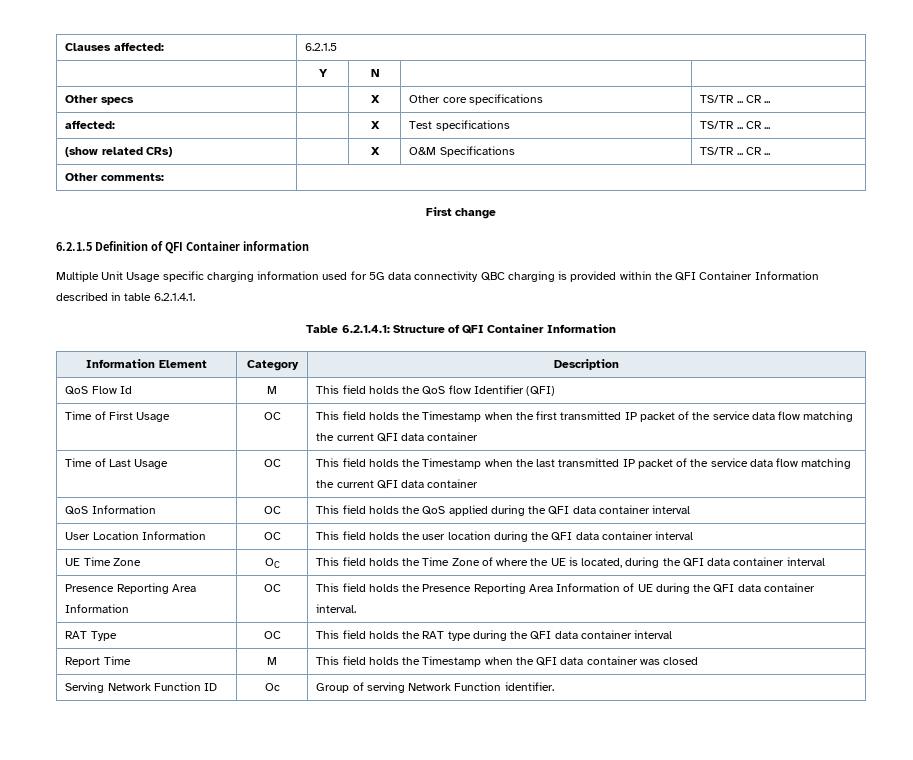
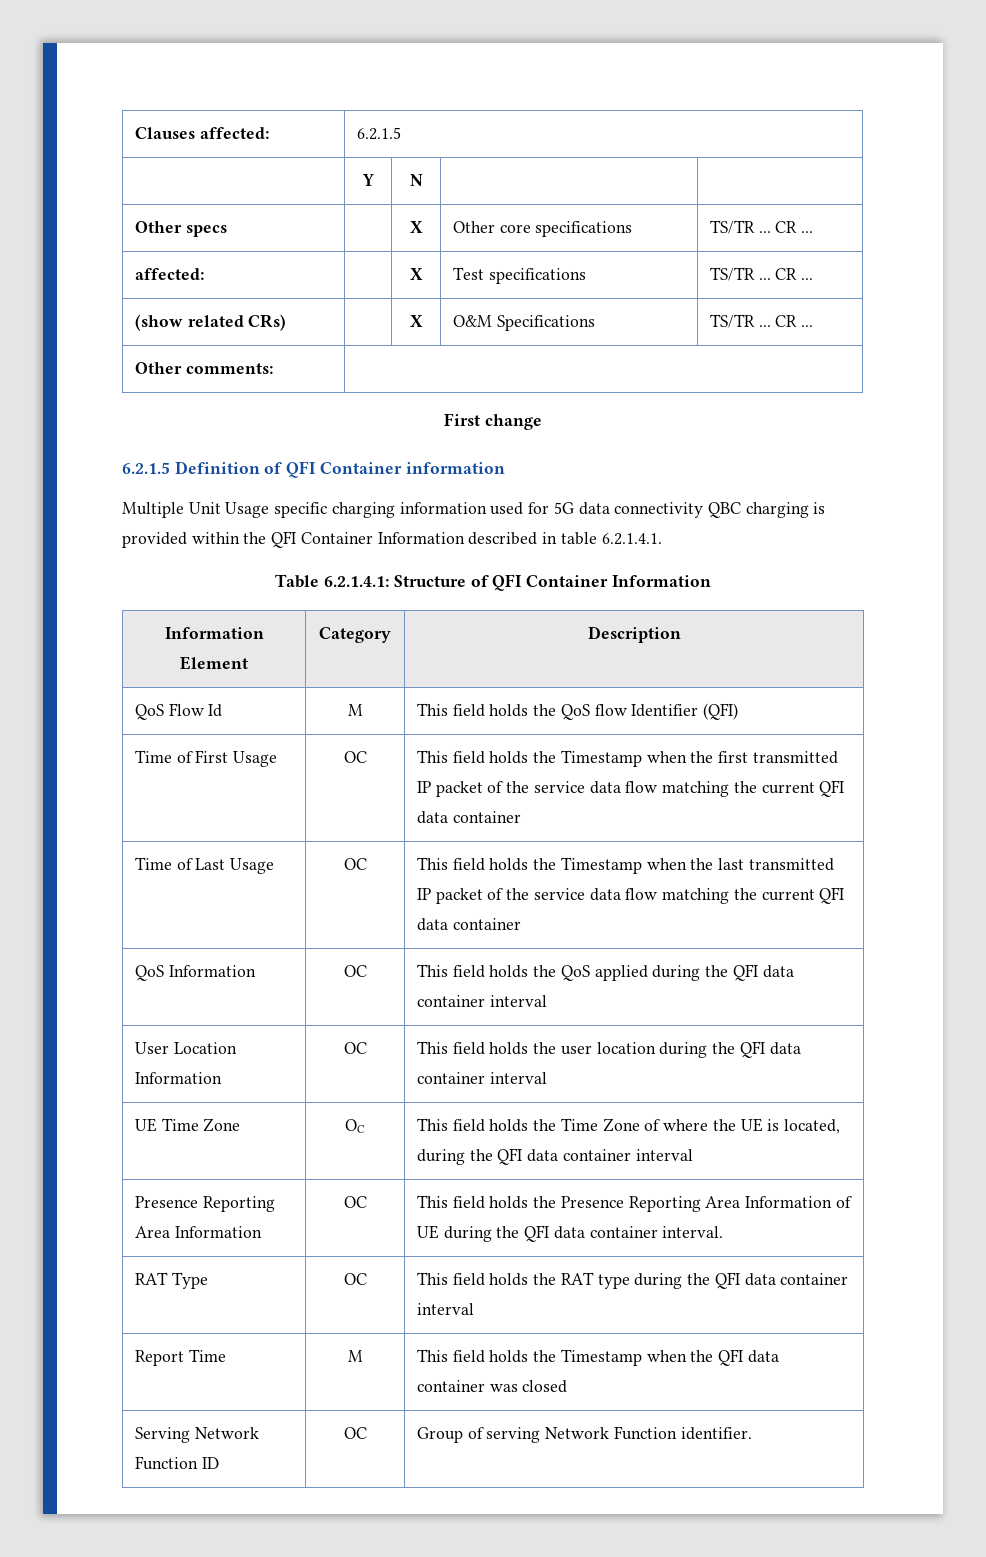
[264,683,280,691] Oc -> [343,1427,367,1439] OC

